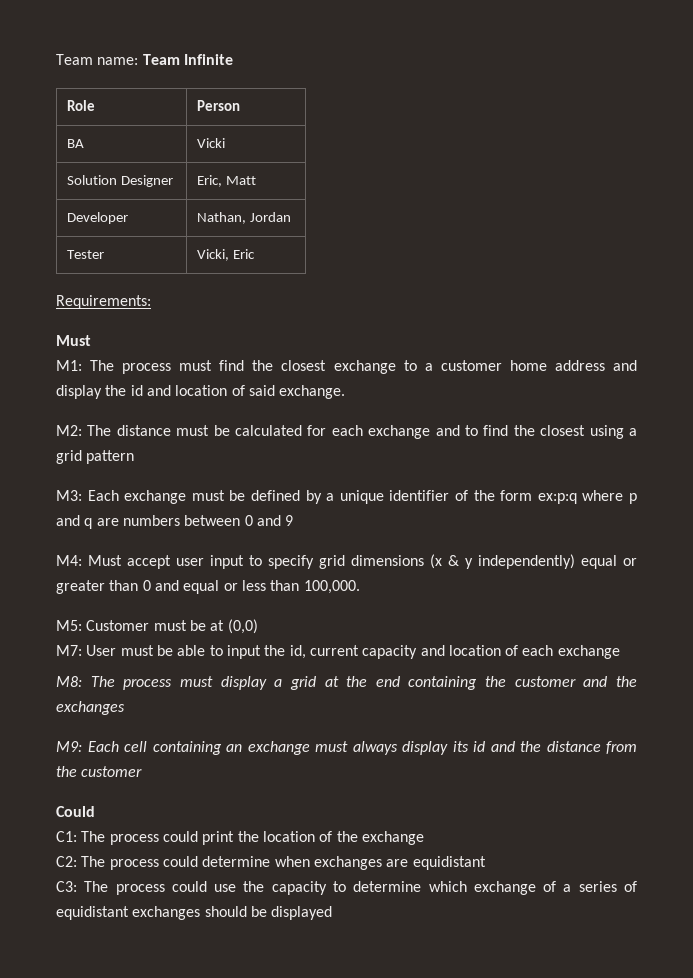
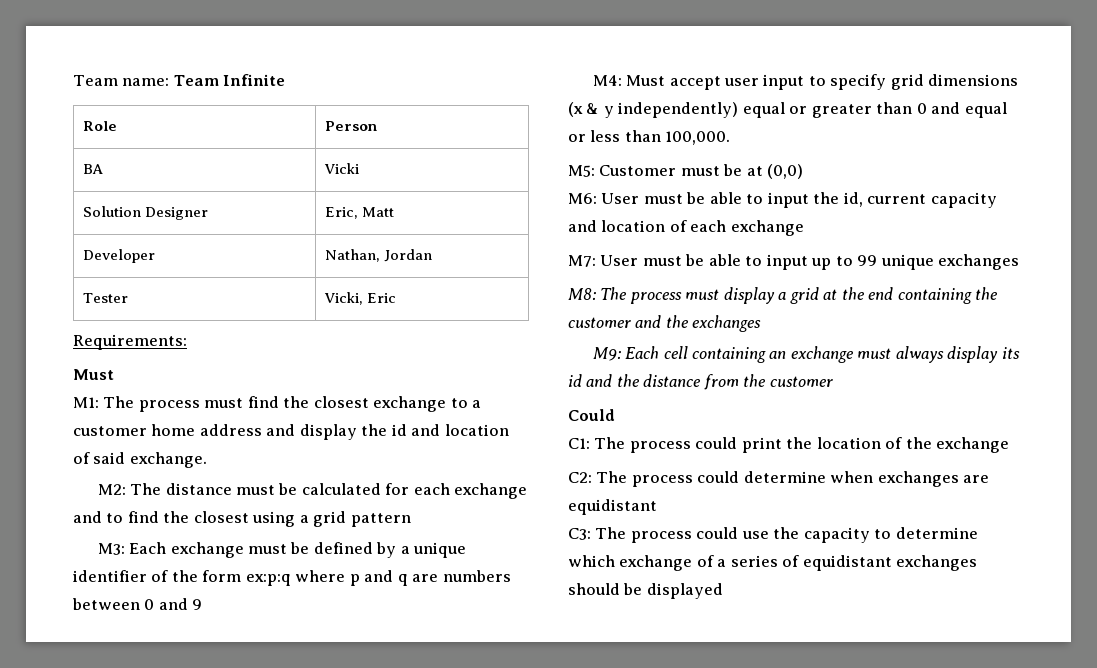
[56,645,82,656] M7: -> [568,193,597,204] M6:
(620, 652) none -> [568,254,1020,270] // M7: User must be able to input up to 99 unique exchanges

